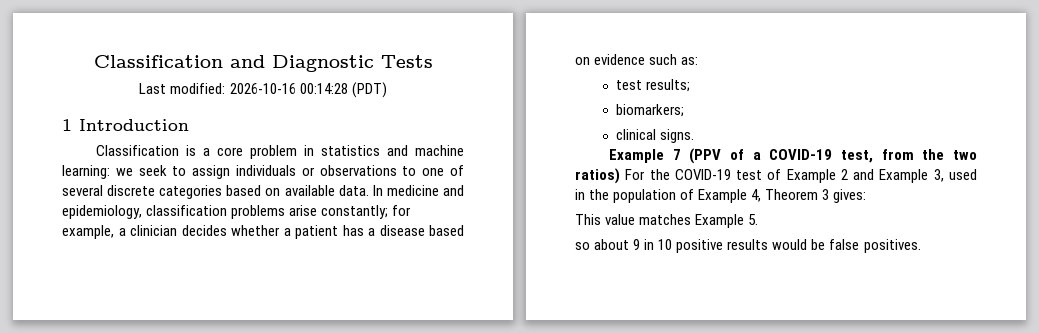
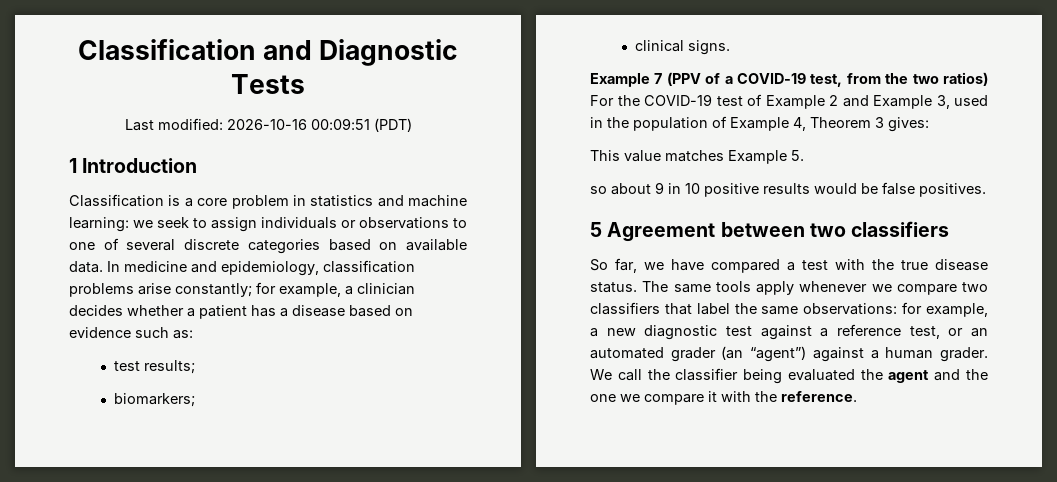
[299,83,348,94] 00:14:28 -> [310,118,370,130] 00:09:51
(921, 246) none -> [590,221,950,242] [590,258,988,273] [590,281,988,295] [590,302,988,317] [590,324,988,340] [590,346,988,362] [590,368,988,384] [590,391,857,405] // 5 Agreement between two classifiers // So far, we have compared a test with the true disease status. The same tools apply whenever we compare two classifiers that label the same observations: for example, a new diagnostic test against a reference test, or an automated grader (an “agent”) against a human grader. We call the classifier being evaluated the agent and the one we compare it with the reference.

